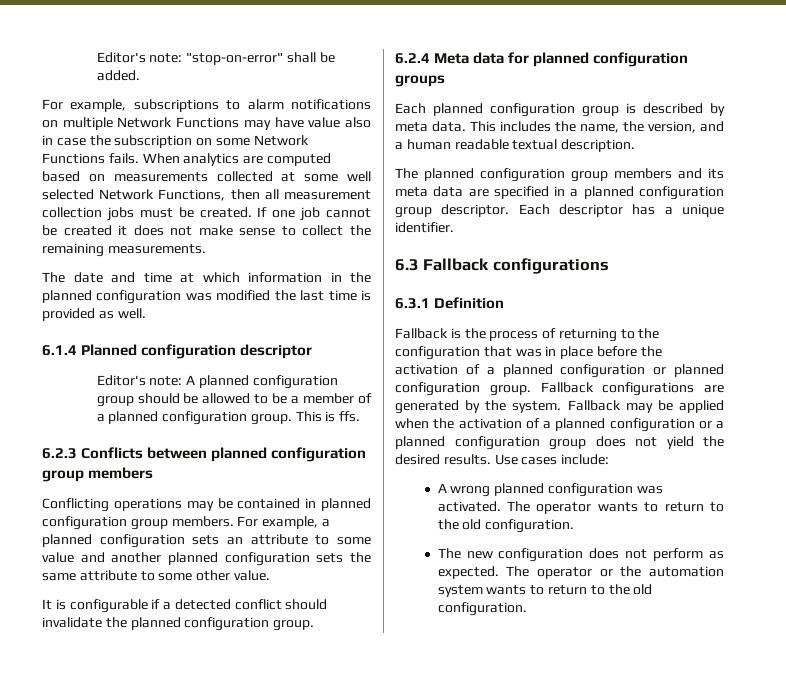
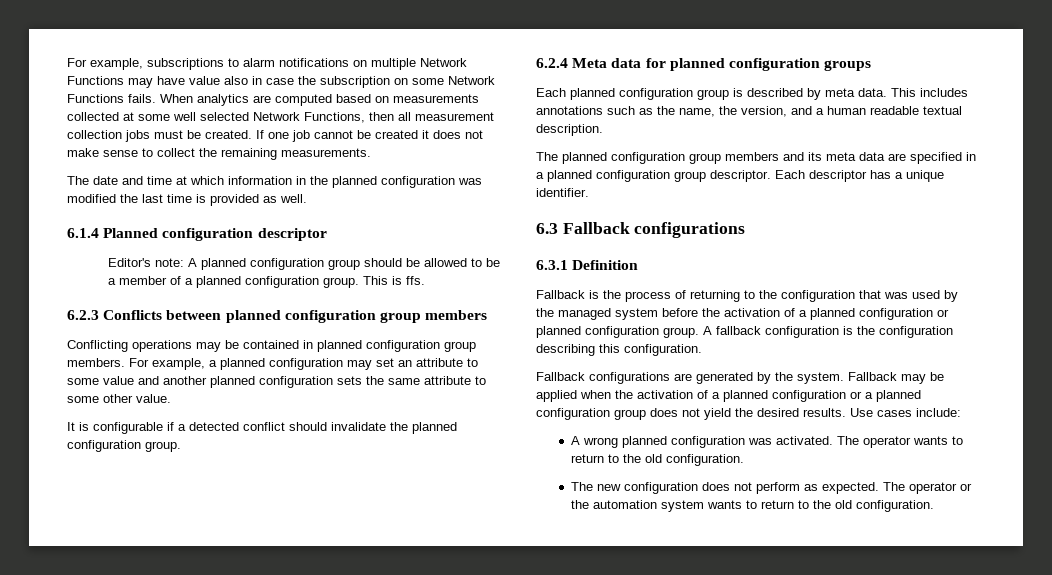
[96,52,335,65] [96,70,140,81] Editor's note: "stop-on-error" shall be added. // -> (67, 62) none
[192,535,220,545] sets -> [347,358,394,370] may set
(551, 126) none -> [536,106,653,115] annotations such as
[545,346,594,359] in place -> [912,290,958,302] [536,308,658,320] used by the managed system
(531, 390) none -> [703,326,953,338] [536,344,702,356] A fallback configuration is the configuration describing this configuration. //

